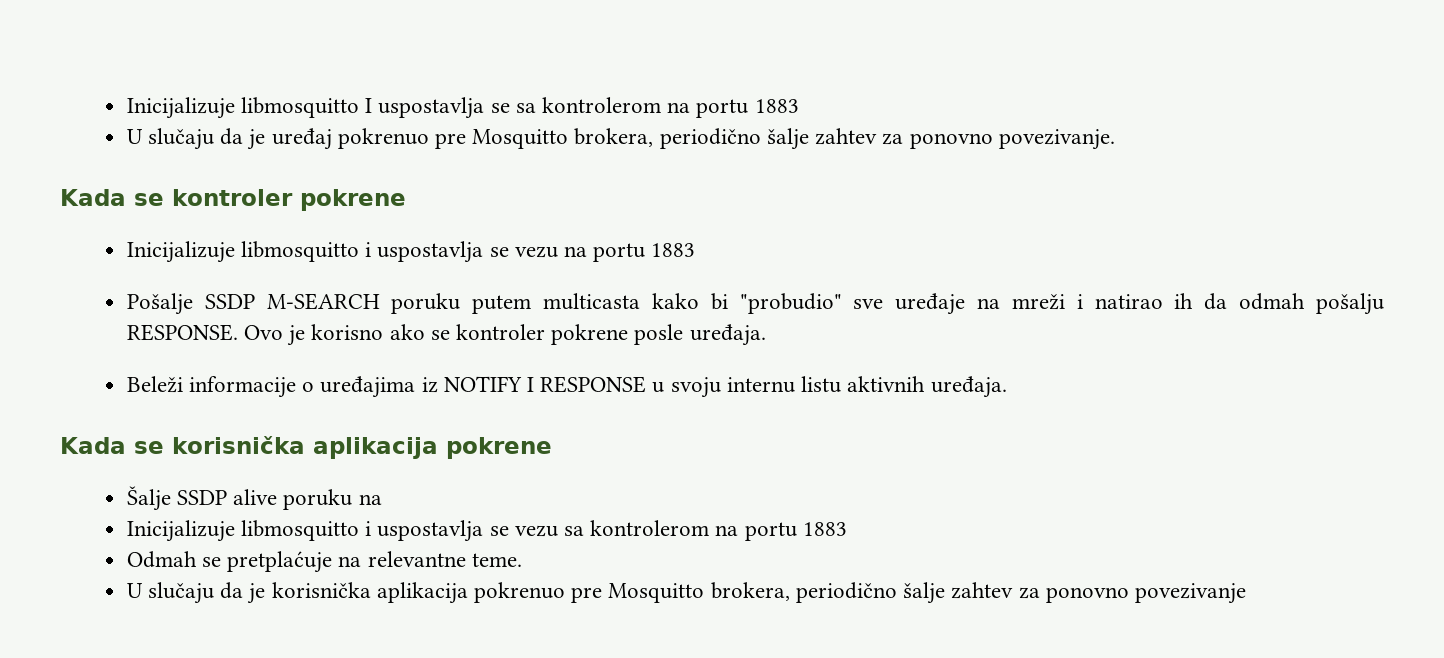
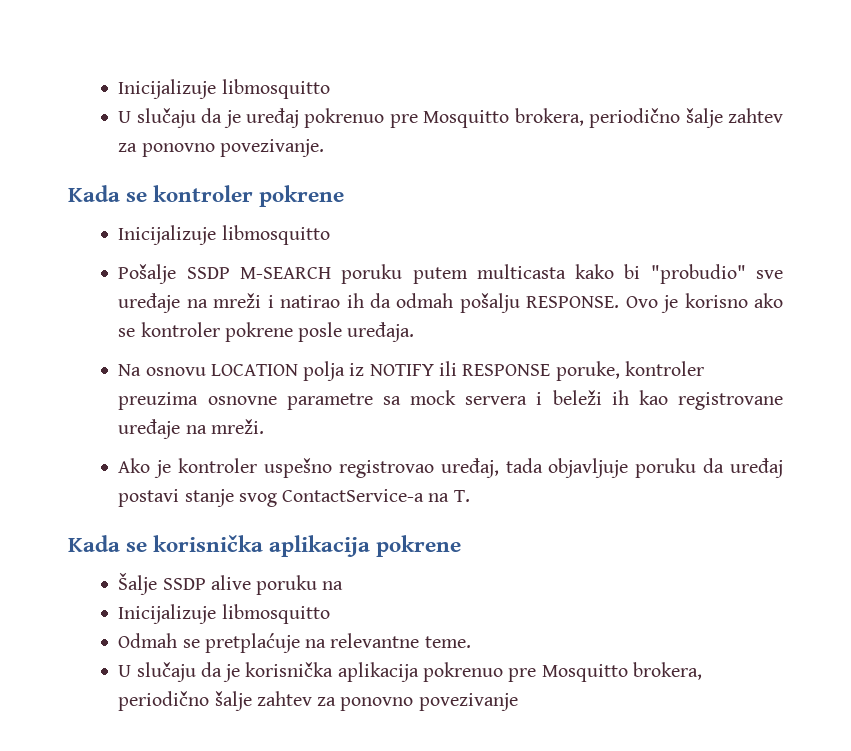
[126,97,799,119] Inicijalizuje libmosquitto I uspostavlja se sa kontrolerom na portu 1883 -> [118,79,330,99] Inicijalizuje libmosquitto
[365,241,696,263] i uspostavlja se vezu na portu 1883 -> (330, 235) none
[126,376,1007,398] Beleži informacije o uređajima iz NOTIFY I RESPONSE u svoju internu listu aktivnih uređaja. -> [118,361,704,381] [118,390,783,410] [118,419,264,439] [118,458,784,478] [118,489,470,507] Na osnovu LOCATION polja iz NOTIFY ili RESPONSE poruke, kontroler preuzima osnovne parametre sa mock servera i beleži ih kao registrovane uređaje na mreži. // Ako je kontroler uspešno registrovao uređaj, tada objavljuje poruku da uređaj postavi stanje svog ContactService-a na T.
[365,520,847,542] i uspostavlja se vezu sa kontrolerom na portu 1883 -> (330, 614) none

